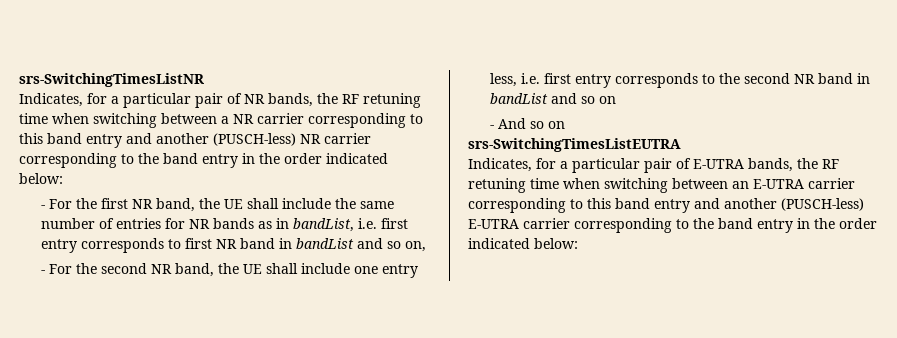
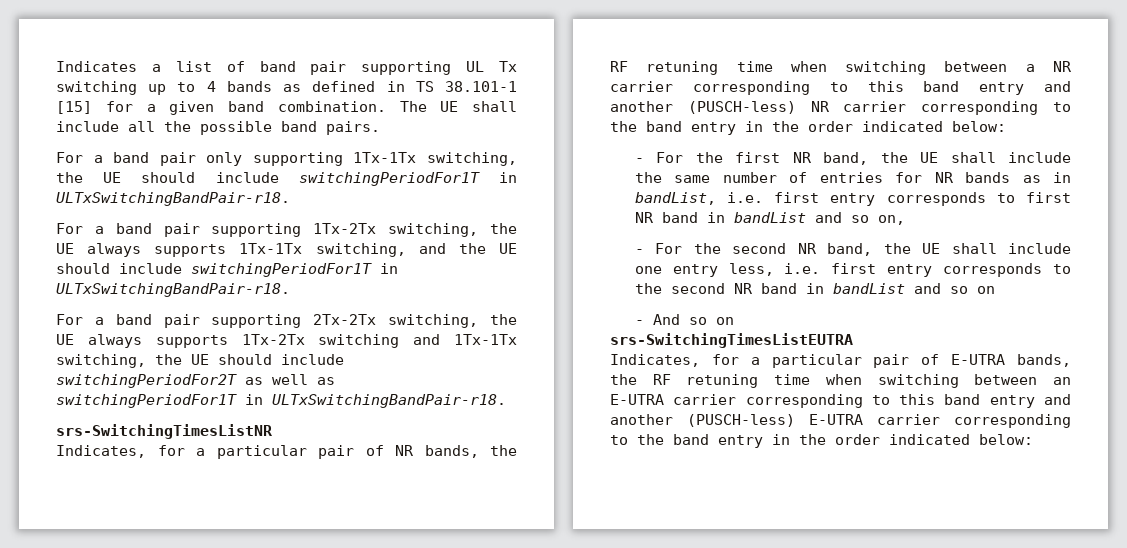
(19, 80) none -> [56,61,517,75] [56,81,517,95] [56,101,517,115] [56,121,380,135] [56,152,517,166] [56,172,517,186] [56,192,290,206] [56,223,517,237] [56,243,517,257] [56,263,398,277] [56,283,290,297] [56,314,517,328] [56,334,517,348] [56,354,344,368] [56,374,335,388] [56,394,506,408] Indicates a list of band pair supporting UL Tx switching up to 4 bands as defined in TS 38.101-1 [15] for a given band combination. The UE shall include all the possible band pairs. // For a band pair only supporting 1Tx-1Tx switching, the UE should include switchingPeriodFor1T in ULTxSwitchingBandPair-r18. // For a band pair supporting 1Tx-2Tx switching, the UE always supports 1Tx-1Tx switching, and the UE should include switchingPeriodFor1T in ULTxSwitchingBandPair-r18. // For a band pair supporting 2Tx-2Tx switching, the UE always supports 1Tx-2Tx switching and 1Tx-1Tx switching, the UE should include switchingPeriodFor2T as well as switchingPeriodFor1T in ULTxSwitchingBandPair-r18. //

